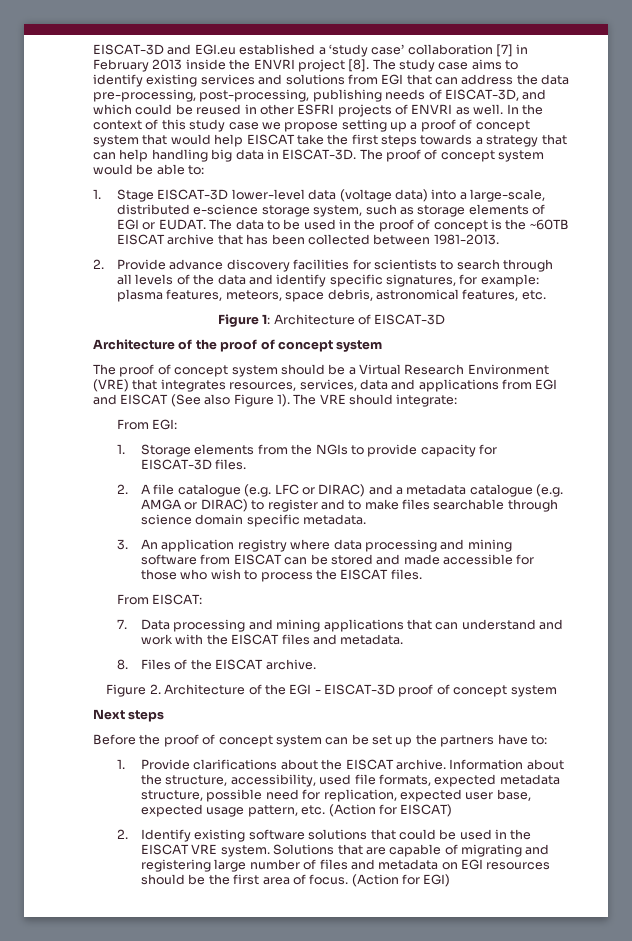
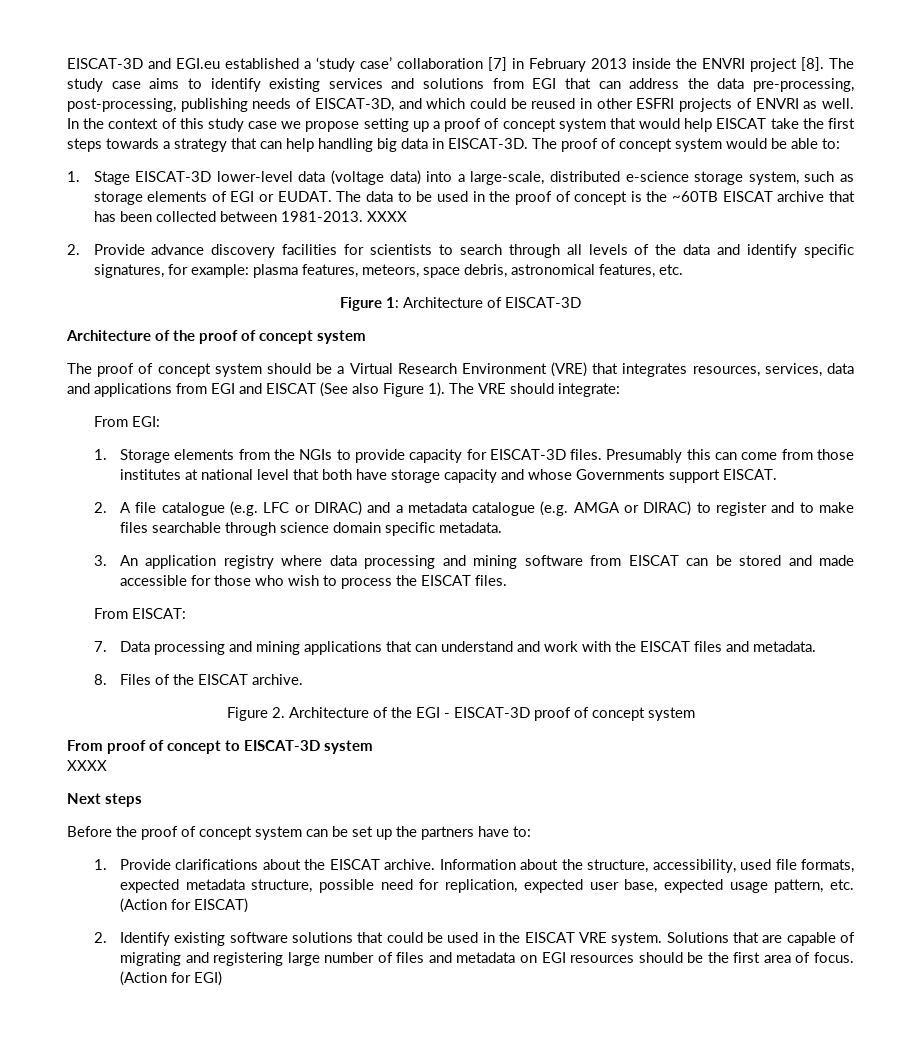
(499, 239) none -> [366,211,407,222] XXXX
(247, 464) none -> [606,449,854,463] [120,469,778,483] Presumably this can come from those institutes at national level that both have storage capacity and whose Governments support EISCAT.
(557, 691) none -> [67,740,373,754] [67,760,107,771] // From proof of concept to EISCAT-3D system // XXXX

